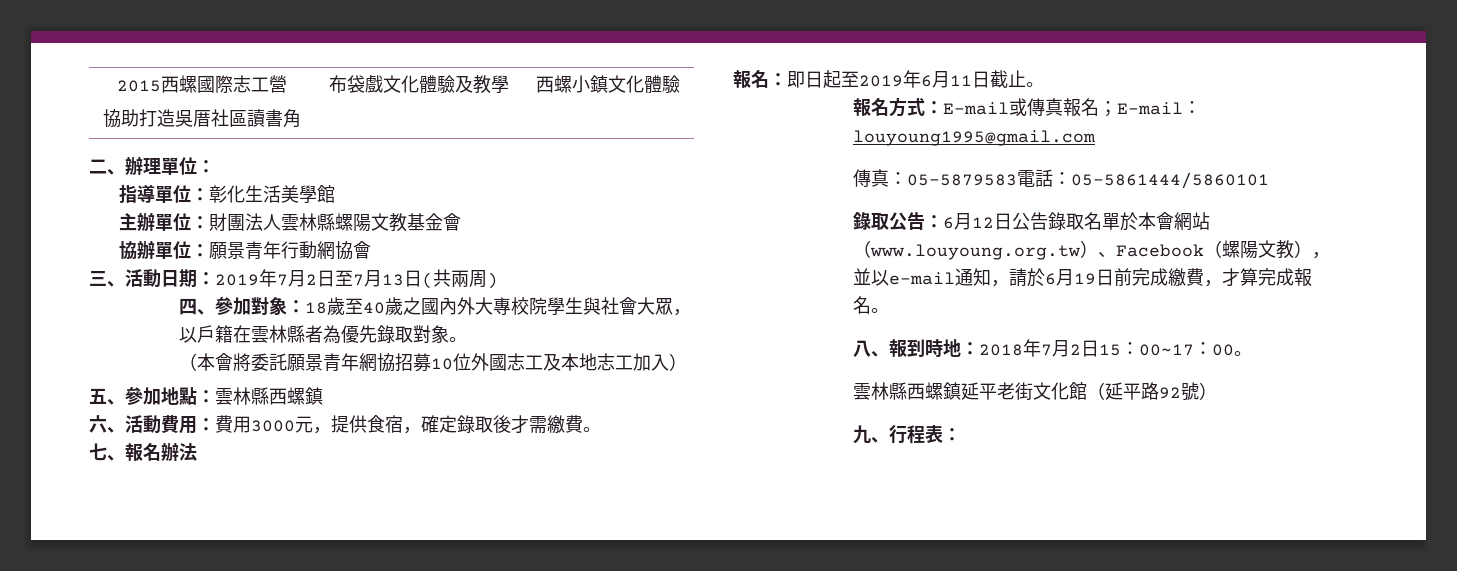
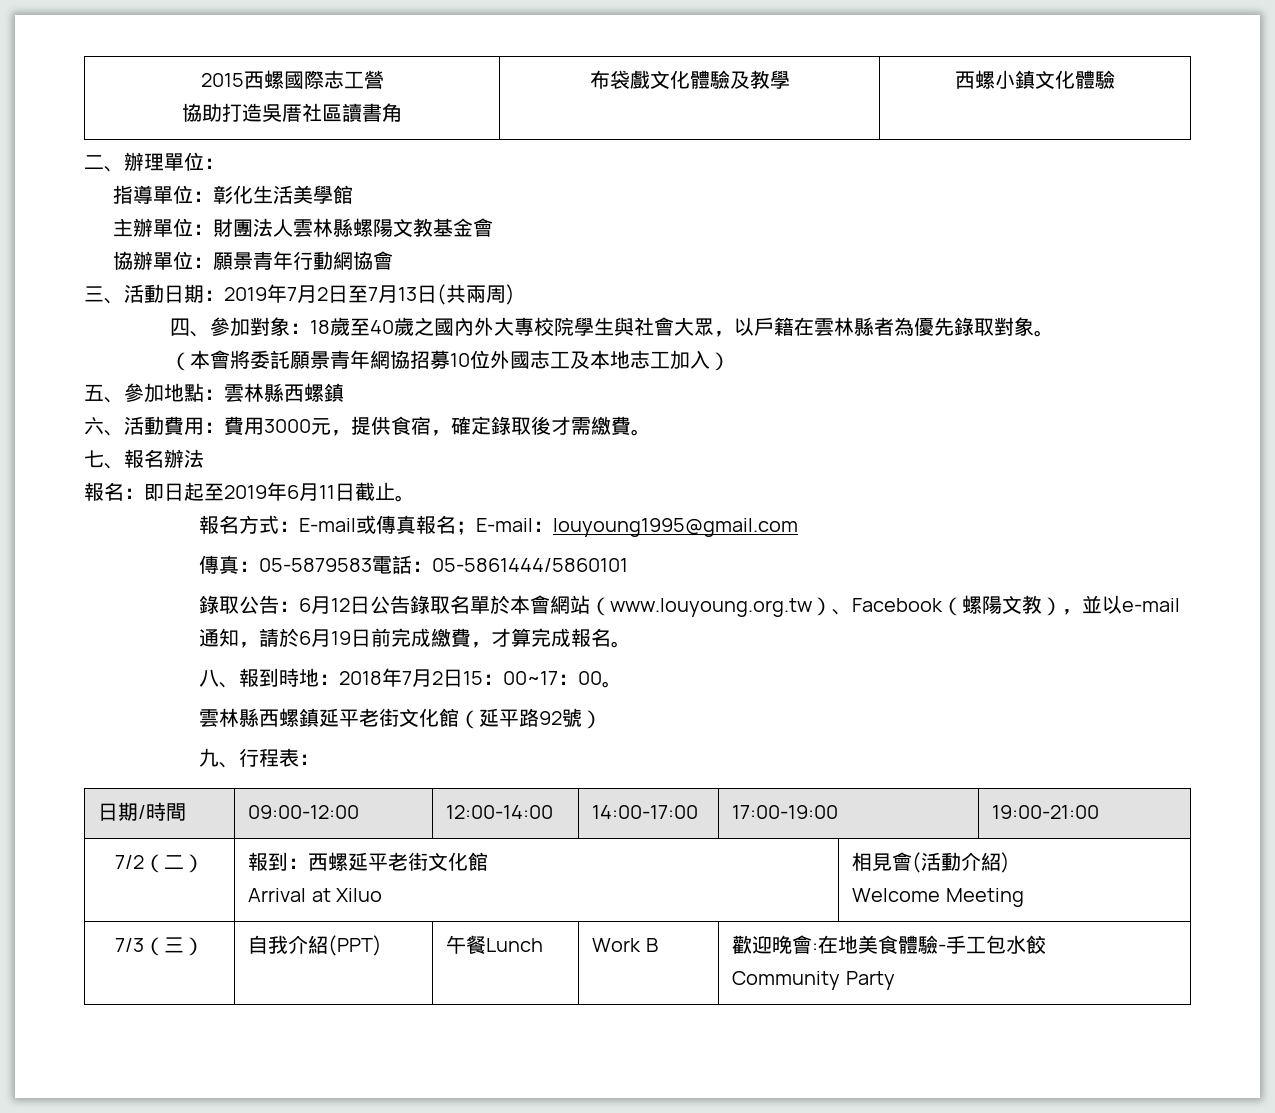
(962, 434) none -> [98,802,187,821] [248,805,360,819] [446,805,554,819] [592,805,699,819] [732,805,839,819] [992,805,1100,819] [115,854,204,873] [248,852,489,871] [248,888,383,902] [852,852,1011,873] [852,888,1024,907] [115,937,204,956] [248,935,383,956] [446,935,544,954] [592,938,658,952] [732,935,1047,954] [732,971,895,990] // 日期/時間 | 09:00-12:00 | 12:00-14:00 | 14:00-17:00 | 17:00-19:00 | 19:00-21:00 // 7/2（二） | 報到：西螺延平老街文化館 // Arrival at Xiluo | 相見會(活動介紹) // Welcome Meeting // 7/3（三） | 自我介紹(PPT) | 午餐Lunch | Work B | 歡迎晚會:在地美食體驗-手工包水餃 // Community Party

